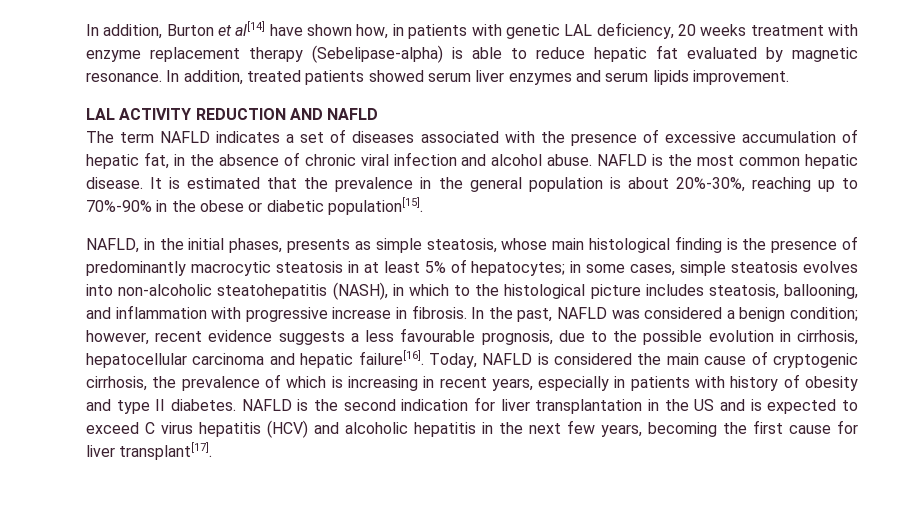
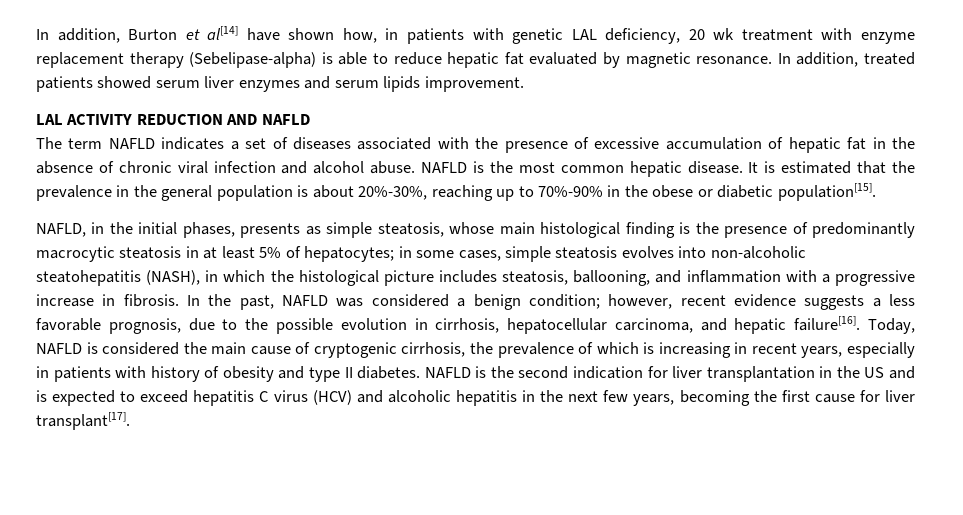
[700,24,747,36] weeks -> [713,28,735,40] wk
[143,152,169,169] fat, -> [847,137,867,150] fat
[454,285,471,296] to -> (266, 276) none
(242, 313) none -> [821,274,830,283] a
[400,328,476,342] favourable -> [36,318,101,331] favorable
[192,353,265,365] carcinoma -> [614,318,693,333] carcinoma,
(139, 428) none -> [193,390,255,406] hepatitis
[199,422,261,437] hepatitis -> (308, 396) none

